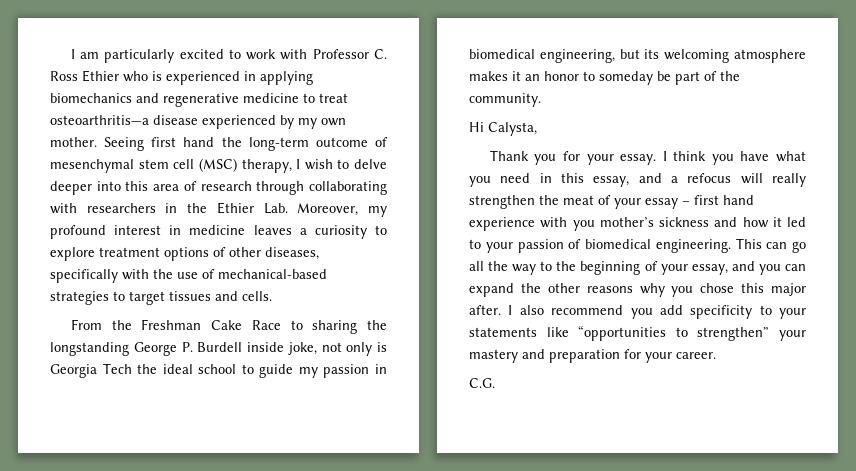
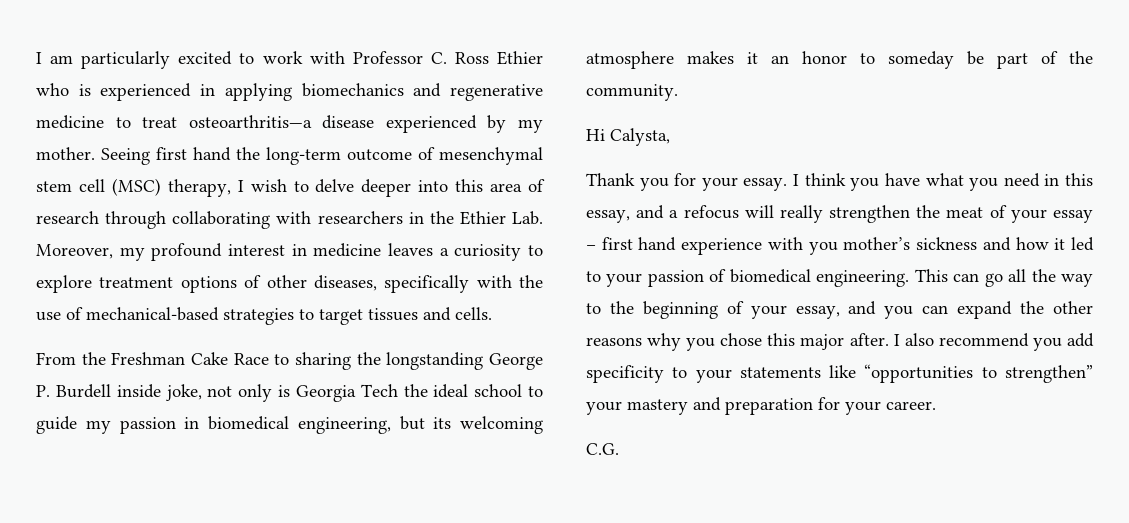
[321,118,346,126] own -> (543, 126) none

